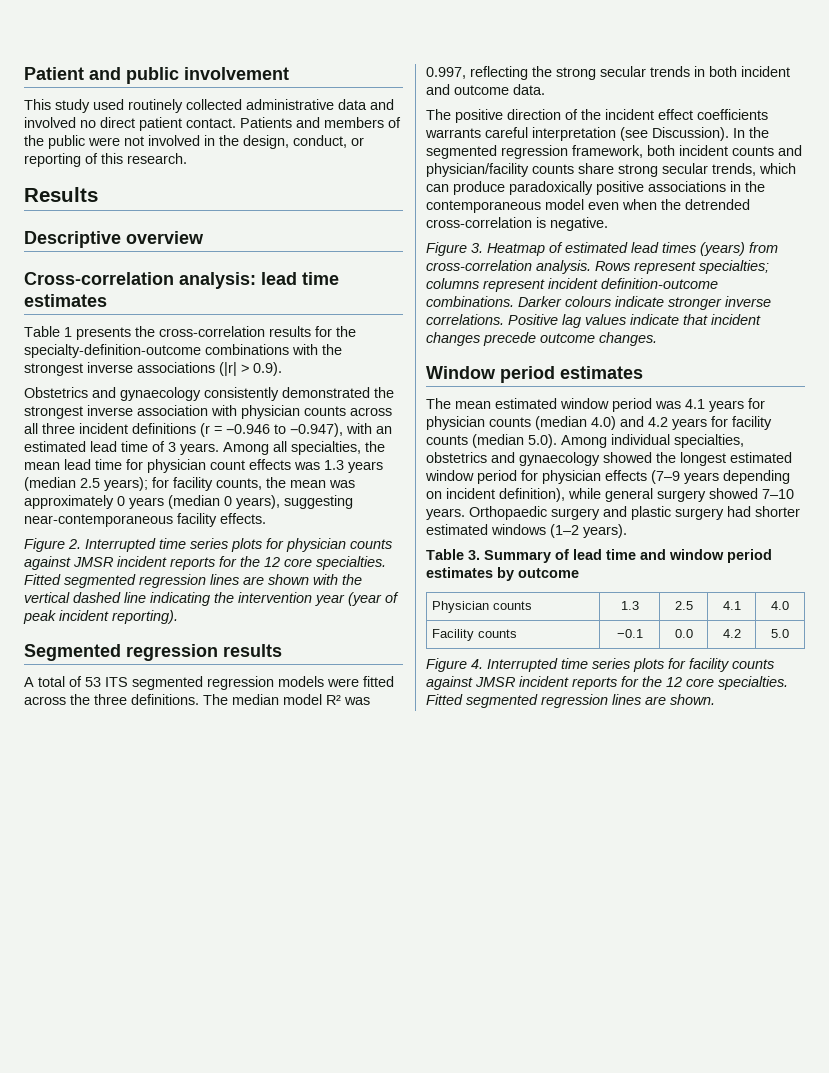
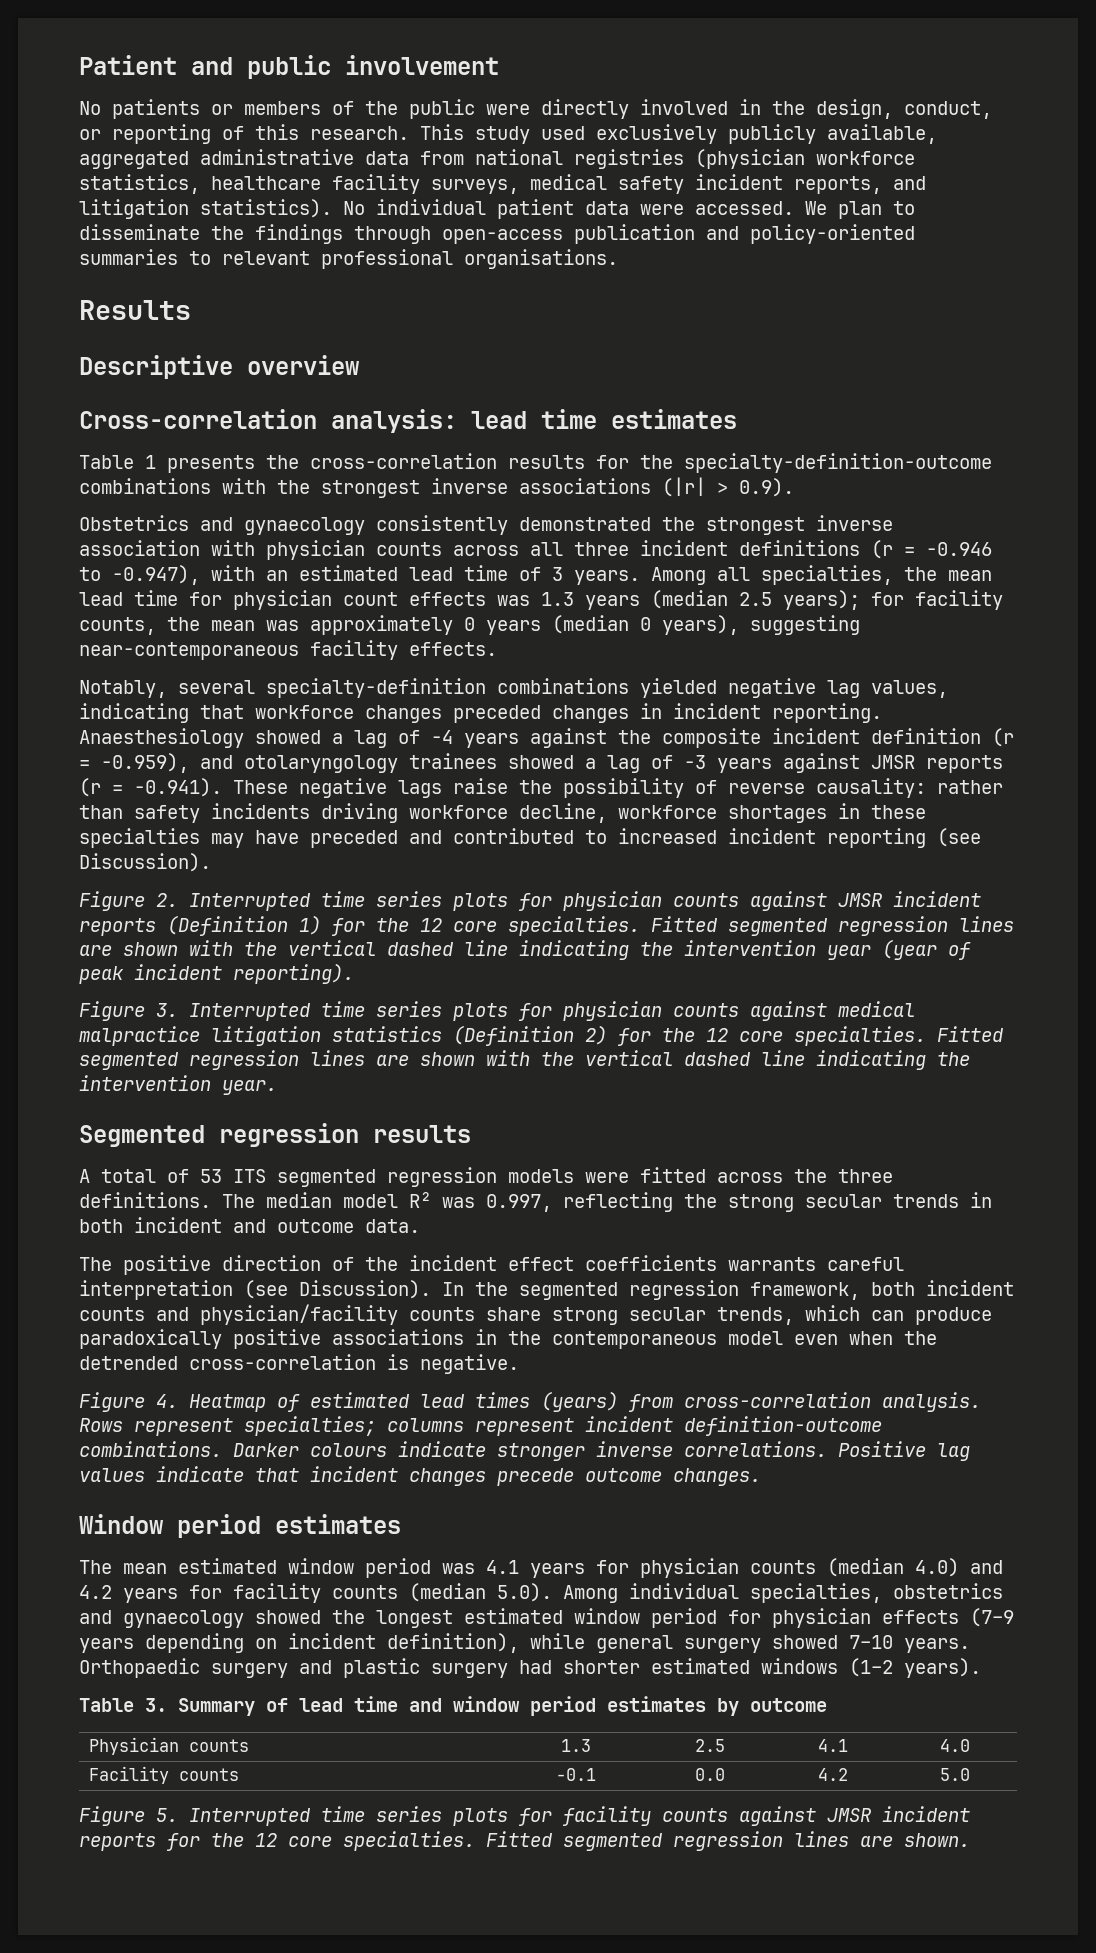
[24,99,394,113] [24,117,320,131] This study used routinely collected administrative data and involved no direct patient contact. Patients and -> [79,99,233,119] No patients or
[124,136,144,146] not -> [541,99,629,119] directly
(187, 158) none -> [420,124,937,144] [79,149,915,169] [79,174,926,194] [79,199,915,219] [79,224,915,244] [79,249,618,269] This study used exclusively publicly available, aggregated administrative data from national registries (physician workforce statistics, healthcare facility surveys, medical safety incident reports, and litigation statistics). No individual patient data were accessed. We plan to disseminate the findings through open-access publication and policy-oriented summaries to relevant professional organisations.
(266, 518) none -> [79,678,948,698] [79,703,882,723] [79,728,1014,748] [79,753,1003,773] [79,778,1003,798] [79,803,926,823] [79,828,981,848] [79,853,211,872] // Notably, several specialty-definition combinations yielded negative lag values, indicating that workforce changes preceded changes in incident reporting. Anaesthesiology showed a lag of −4 years against the composite incident definition (r = −0.959), and otolaryngology trainees showed a lag of −3 years against JMSR reports (r = −0.941). These negative lags raise the possibility of reverse causality: rather than safety incidents driving workforce decline, workforce shortages in these specialties may have preceded and contributed to increased incident reporting (see Discussion).
(215, 563) none -> [167,915,321,936] (Definition 1)
(178, 617) none -> [79,1001,915,1021] [79,1025,1004,1046] [79,1050,970,1070] [79,1075,277,1095] // Figure 3. Interrupted time series plots for physician counts against medical malpractice litigation statistics (Definition 2) for the 12 core specialties. Fitted segmented regression lines are shown with the vertical dashed line indicating the intervention year.
[471,243,483,253] 3. -> [156,1394,178,1408] 4.
[471,659,483,669] 4. -> [156,1808,178,1822] 5.

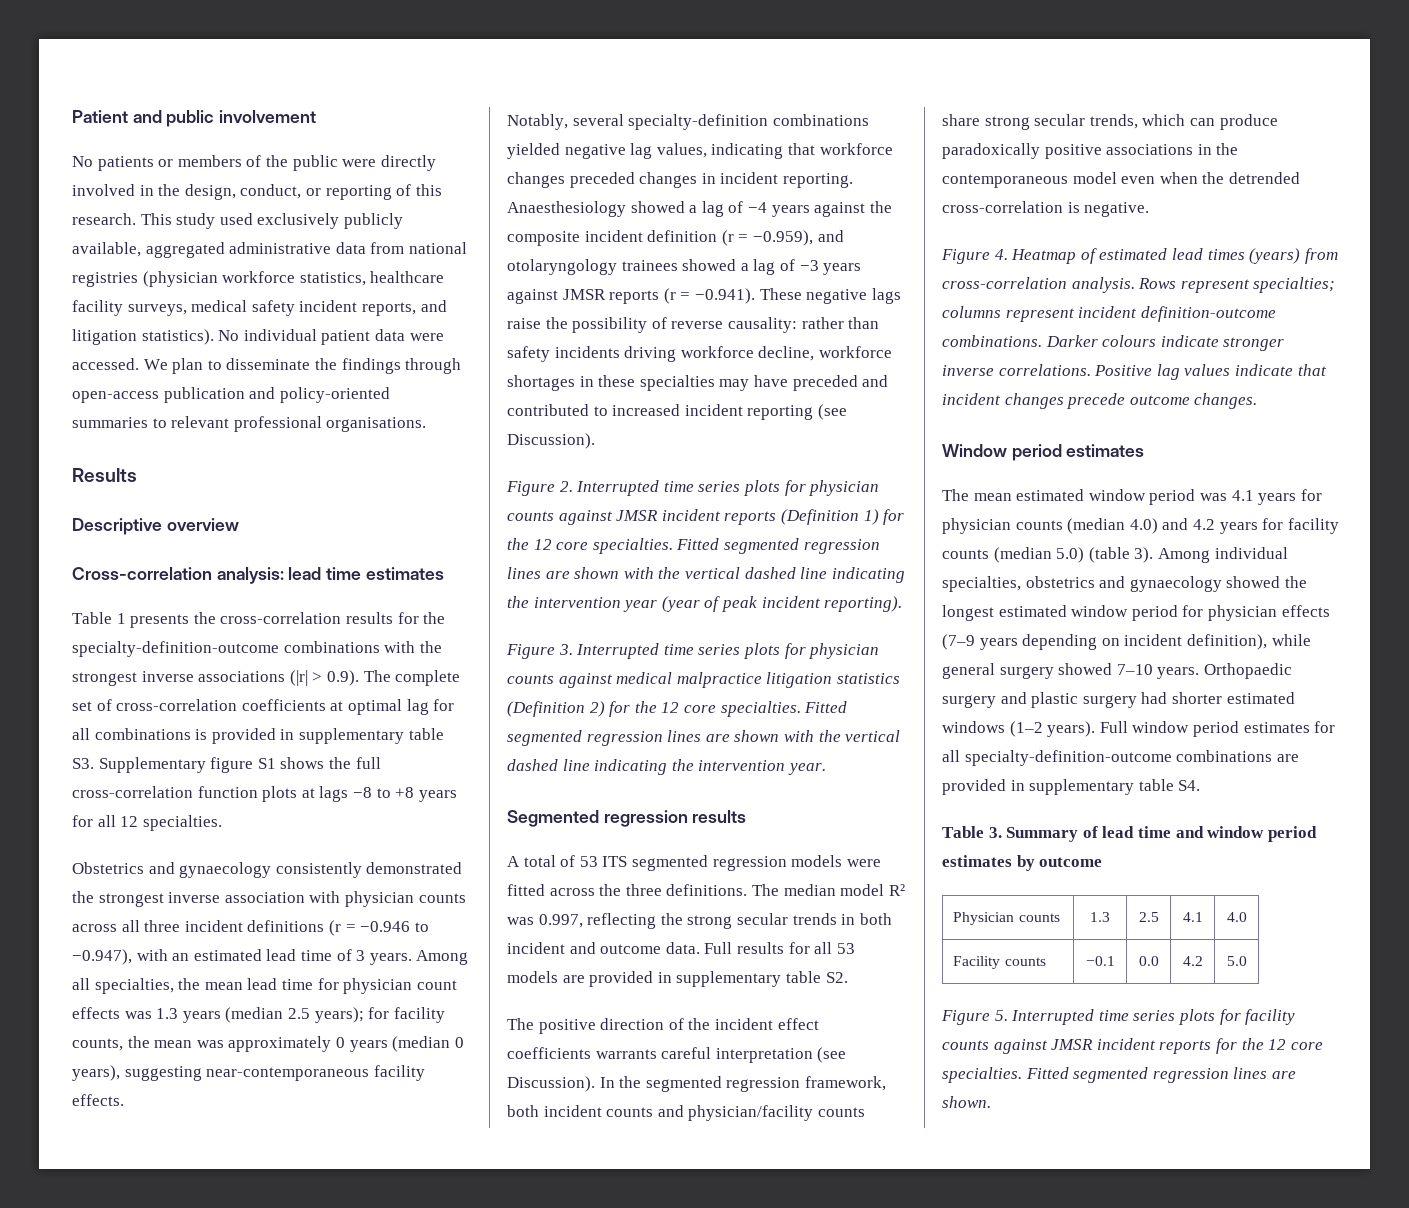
(794, 487) none -> [363,670,461,686] [72,699,455,715] [72,728,444,744] [72,757,381,773] [72,786,457,802] [72,815,222,831] The complete set of cross-correlation coefficients at optimal lag for all combinations is provided in supplementary table S3. Supplementary figure S1 shows the full cross-correlation function plots at lags −8 to +8 years for all 12 specialties.
(420, 1226) none -> [704,942,855,954] [507,971,848,987] Full results for all 53 models are provided in supplementary table S2.
[497,1583,552,1602] 5.0). -> [1056,547,1154,563] 5.0) (table 3).
(981, 1668) none -> [1099,721,1336,737] [942,750,1299,766] [942,779,1201,795] Full window period estimates for all specialty-definition-outcome combinations are provided in supplementary table S4.

